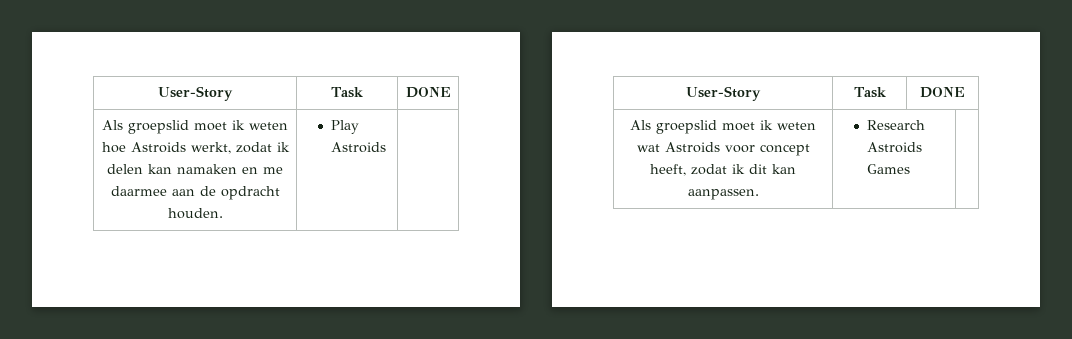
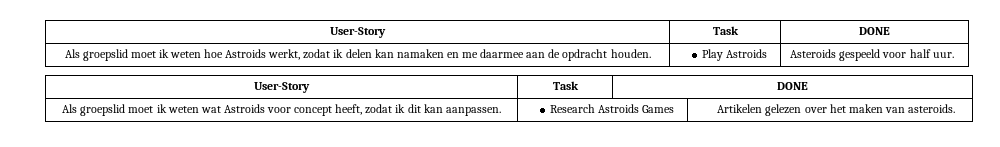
(386, 147) none -> [790,49,954,61] Asteroids gespeeld voor half uur.
(910, 169) none -> [717,104,955,116] Artikelen gelezen over het maken van asteroids.

